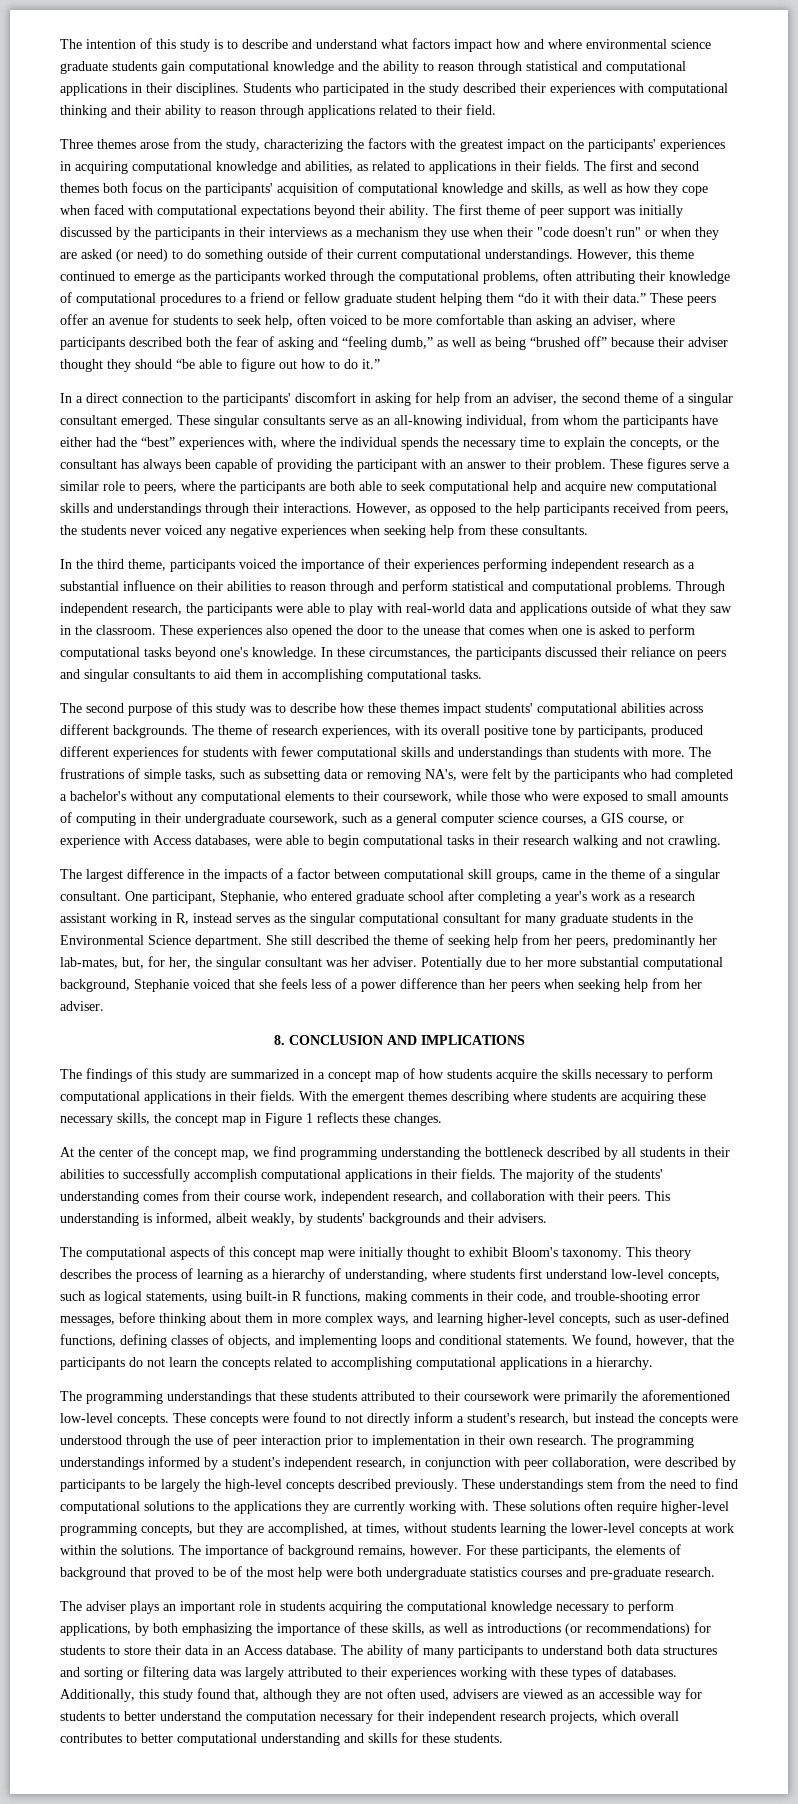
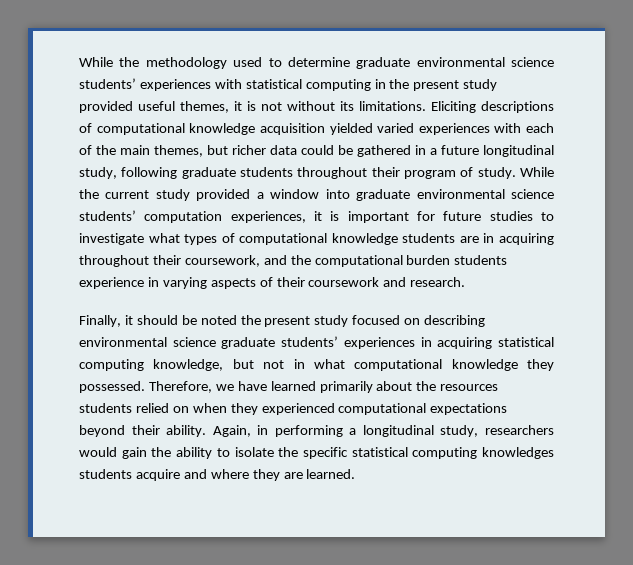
[60,38,711,52] [60,61,686,74] [60,83,728,96] [60,104,496,118] [60,138,725,152] [60,160,699,174] [60,182,708,196] [60,204,153,215] The intention of this study is to describe and understand what factors impact how and where environmental science graduate students gain computational knowledge and the ability to reason through statistical and computational applications in their disciplines. Students who participated in the study described their experiences with computational thinking and their ability to reason through applications related to their field. // Three themes arose from the study, characterizing the factors with the greatest impact on the participants' experiences in acquiring computational knowledge and abilities, as related to applications in their fields. The first and second themes both focus on the participants' acquisition of computational knowledge and skills, as well as how they cope when faced with -> [79,57,554,69] [79,78,498,91] [79,101,554,113] [79,123,554,135] [79,145,554,157] [79,167,554,179] [79,189,554,201] [79,210,554,223] [79,233,554,245] [79,255,508,267] [79,277,466,289] [79,315,486,327] [79,336,554,349] [79,359,554,371] [79,381,499,393] [79,403,335,415] While the methodology used to determine graduate environmental science students’ experiences with statistical computing in the present study provided useful themes, it is not without its limitations. Eliciting descriptions of computational knowledge acquisition yielded varied experiences with each of the main themes, but richer data could be gathered in a future longitudinal study, following graduate students throughout their program of study. While the current study provided a window into graduate environmental science students’ computation experiences, it is important for future studies to investigate what types of computational knowledge students are in acquiring throughout their coursework, and the computational burden students experience in varying aspects of their coursework and research. // Finally, it should be noted the present study focused on describing environmental science graduate students’ experiences in acquiring statistical computing knowledge, but not in what computational knowledge they possessed. Therefore, we have learned primarily about the resources students relied on when they experienced
[433,204,683,218] [60,227,719,240] [60,248,694,262] [60,270,730,284] [60,292,716,306] [60,314,675,328] [60,336,728,350] [60,358,380,372] [60,392,733,406] [60,414,718,428] [60,437,719,450] [60,458,730,472] [60,481,717,494] [60,502,729,516] [60,524,588,538] [60,558,695,572] [60,580,725,594] [60,602,732,616] [60,624,695,638] [60,647,726,660] [60,669,482,682] [60,702,703,716] [60,724,703,738] [60,746,711,760] [60,768,733,782] [60,791,728,804] [60,812,684,826] [60,835,721,848] [60,868,720,882] [60,890,695,904] [60,912,693,926] [60,934,717,948] [60,956,723,970] [60,978,702,992] [60,1001,104,1011] [273,1035,525,1045] [60,1068,713,1082] [60,1090,706,1104] [60,1112,442,1126] [60,1146,730,1160] [60,1168,663,1182] [60,1190,670,1204] [60,1212,547,1226] [60,1246,691,1260] [60,1268,720,1282] [60,1290,700,1304] [60,1312,729,1326] [60,1334,734,1348] [60,1357,653,1370] [60,1390,730,1404] [60,1412,738,1426] [60,1434,694,1448] [60,1456,736,1470] [60,1478,738,1492] [60,1500,729,1514] [60,1523,734,1536] [60,1544,681,1558] [60,1566,715,1580] [60,1600,674,1614] [60,1622,711,1636] [60,1644,717,1658] [60,1666,677,1680] [60,1688,702,1702] [60,1710,679,1724] [60,1732,503,1746] The first theme of peer support was initially discussed by the participants in their interviews as a mechanism they use when their "code doesn't run" or when they are asked (or need) to do something outside of their current computational understandings. However, this theme continued to emerge as the participants worked through the computational problems, often attributing their knowledge of computational procedures to a friend or fellow graduate student helping them “do it with their data.” These peers offer an avenue for students to seek help, often voiced to be more comfortable than asking an adviser, where participants described both the fear of asking and “feeling dumb,” as well as being “brushed off” because their adviser thought they should “be able to figure out how to do it.” // In a direct connection to the participants' discomfort in asking for help from an adviser, the second theme of a singular consultant emerged. These singular consultants serve as an all-knowing individual, from whom the participants have either had the “best” experiences with, where the individual spends the necessary time to explain the concepts, or the consultant has always been capable of providing the participant with an answer to their problem. These figures serve a similar role to peers, where the participants are both able to seek computational help and acquire new computational skills and understandings through their interactions. However, as opposed to the help participants received from peers, the students never voiced any negative experiences when seeking help from these consultants. // In the third theme, participants voiced the importance of their experiences performing independent research as a substantial influence on their abilities to reason through and perform statistical and computational problems. Through independent research, the participants were able to play with real-world data and applications outside of what they saw in the classroom. These experiences also opened the door to the unease that comes when one is asked to perform computational tasks beyond one's knowledge. In these circumstances, the participants discussed their reliance on peers and singular consultants to aid them in accomplishing computational tasks. // The second purpose of this study was to describe how these themes impact students' computational abilities across different backgrounds. The theme of research experiences, with its overall positive tone by participants, produced different experiences for students with fewer computational skills and understandings than students with more. The frustrations of simple tasks, such as subsetting data or removing NA's, were felt by the participants who had completed a bachelor's without any computational elements to their coursework, while those who were exposed to small amounts of computing in their undergraduate coursework, such as a general computer science courses, a GIS course, or experience with Access databases, were able to begin computational tasks in their research walking and not crawling. // The largest difference in the impacts of a factor between computational skill groups, came in the theme of a singular consultant. One participant, Stephanie, who entered graduate school after completing a year's work as a research assistant working in R, instead serves as the singular computational consultant for many graduate students in the Environmental Science department. She still described the theme of seeking help from her peers, predominantly her lab-mates, but, for her, the singular consultant was her adviser. Potentially due to her more substantial computational background, Stephanie voiced that she feels less of a power difference than her peers when seeking help from her adviser. // 8. CONCLUSION AND IMPLICATIONS // The findings of this study are summarized in a concept map of how students acquire the skills necessary to perform computational applications in their fields. With the emergent themes describing where students are acquiring these necessary skills, the concept map in Figure 1 reflects these changes. // At the center of the concept map, we find programming understanding the bottleneck described by all students in their abilities to successfully accomplish computational applications in their fields. The majority of the students' understanding comes from their course work, independent research, and collaboration with their peers. This understanding is informed, albeit weakly, by students' backgrounds and their advisers. // The computational aspects of this concept map were initially thought to exhibit Bloom's taxonomy. This theory describes the process of learning as a hierarchy of understanding, where students first understand low-level concepts, such as logical statements, using built-in R functions, making comments in their code, and trouble-shooting error messages, before thinking about them in more complex ways, and learning higher-level concepts, such as user-defined functions, defining classes of objects, and implementing loops and conditional statements. We found, however, that the participants do not learn the concepts related to accomplishing computational applications in a hierarchy. // The programming understandings that these students attributed to their coursework were primarily the aforementioned low-level concepts. These concepts were found to not directly inform a student's research, but instead the concepts were understood through the use of peer interaction prior to implementation in their own research. The programming understandings informed by a student's independent research, in conjunction with peer collaboration, were described by participants to be largely the high-level concepts described previously. These understandings stem from the need to find computational solutions to the applications they are currently working with. These solutions often require higher-level programming concepts, but they are accomplished, at times, without students learning the lower-level concepts at work within the solutions. The importance of background remains, however. For these participants, the elements of background that proved to be of the most help were both undergraduate statistics courses and pre-graduate research. // The adviser plays an important role in students acquiring the computational knowledge necessary to perform applications, by both emphasizing the importance of these skills, as well as introductions (or recommendations) for students to store their data in an Access database. The ability of many participants to understand both data structures and sorting or filtering data was largely attributed to their experiences working with these types of databases. Additionally, this study found that, although they are not often used, advisers are viewed as an accessible way for students to better understand the computation necessary for their independent research projects, which overall contributes to better computational understanding and skills for these students. -> [212,425,554,437] [79,447,554,459] [79,469,356,481] Again, in performing a longitudinal study, researchers would gain the ability to isolate the specific statistical computing knowledges students acquire and where they are learned.

